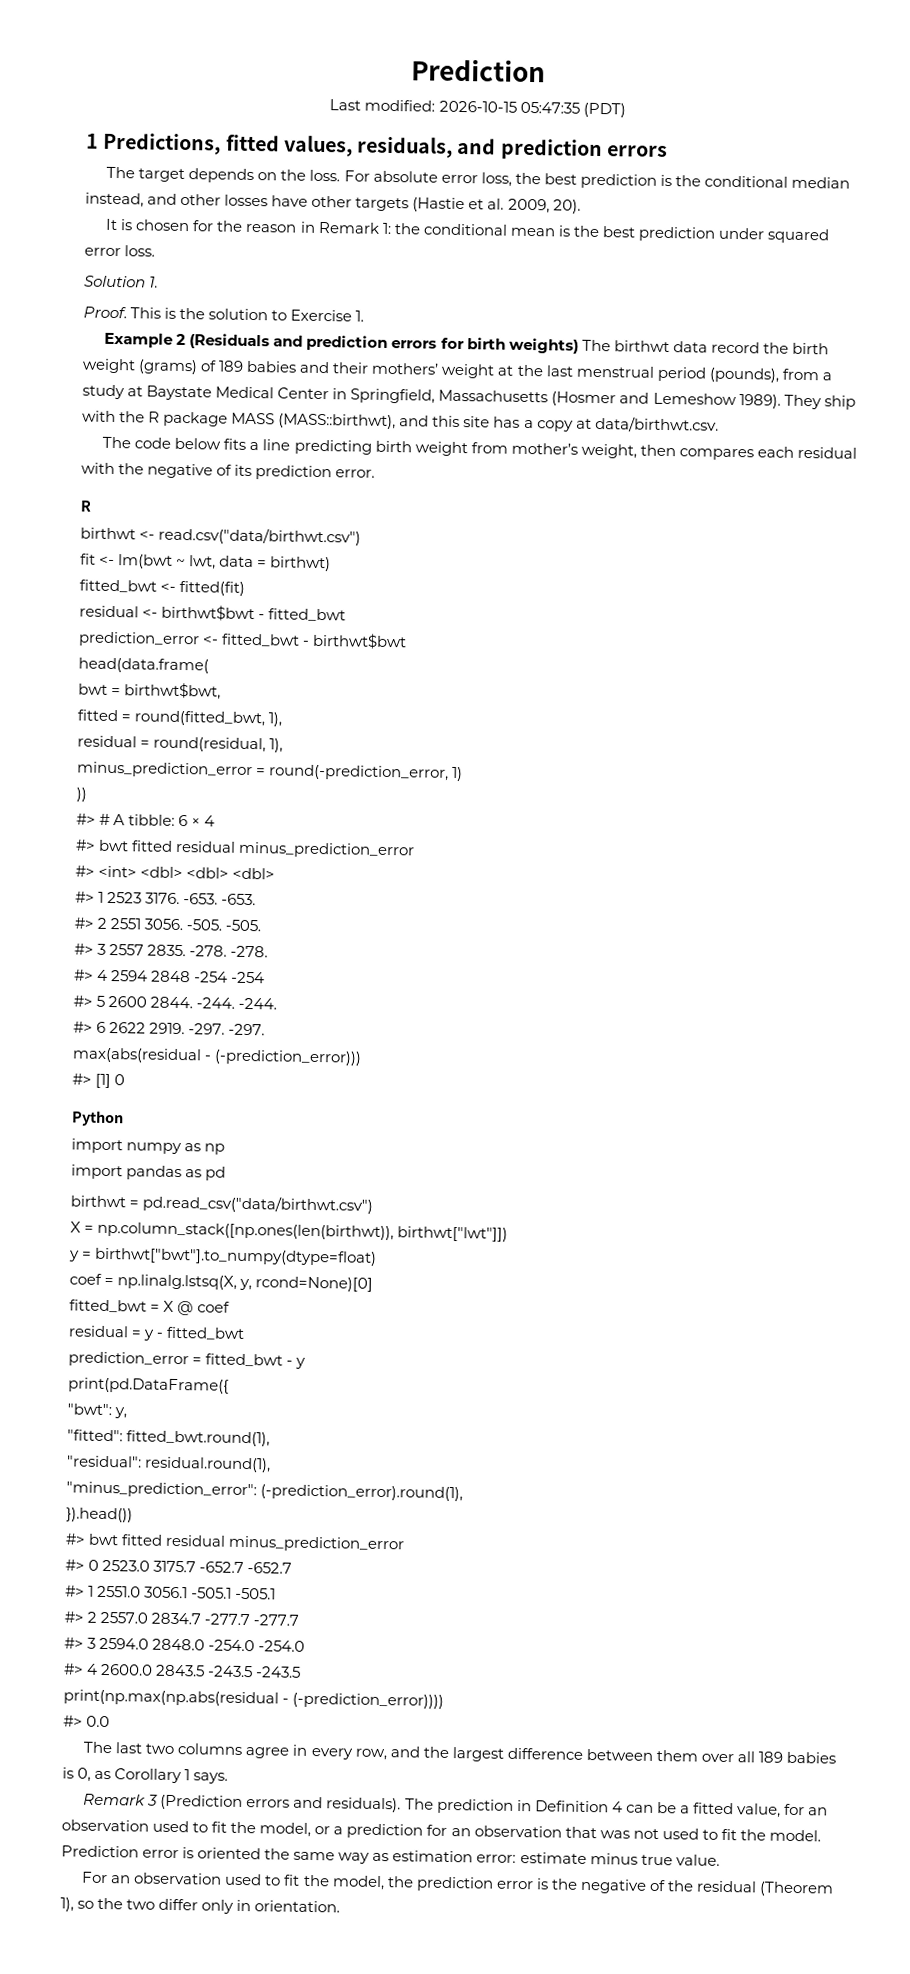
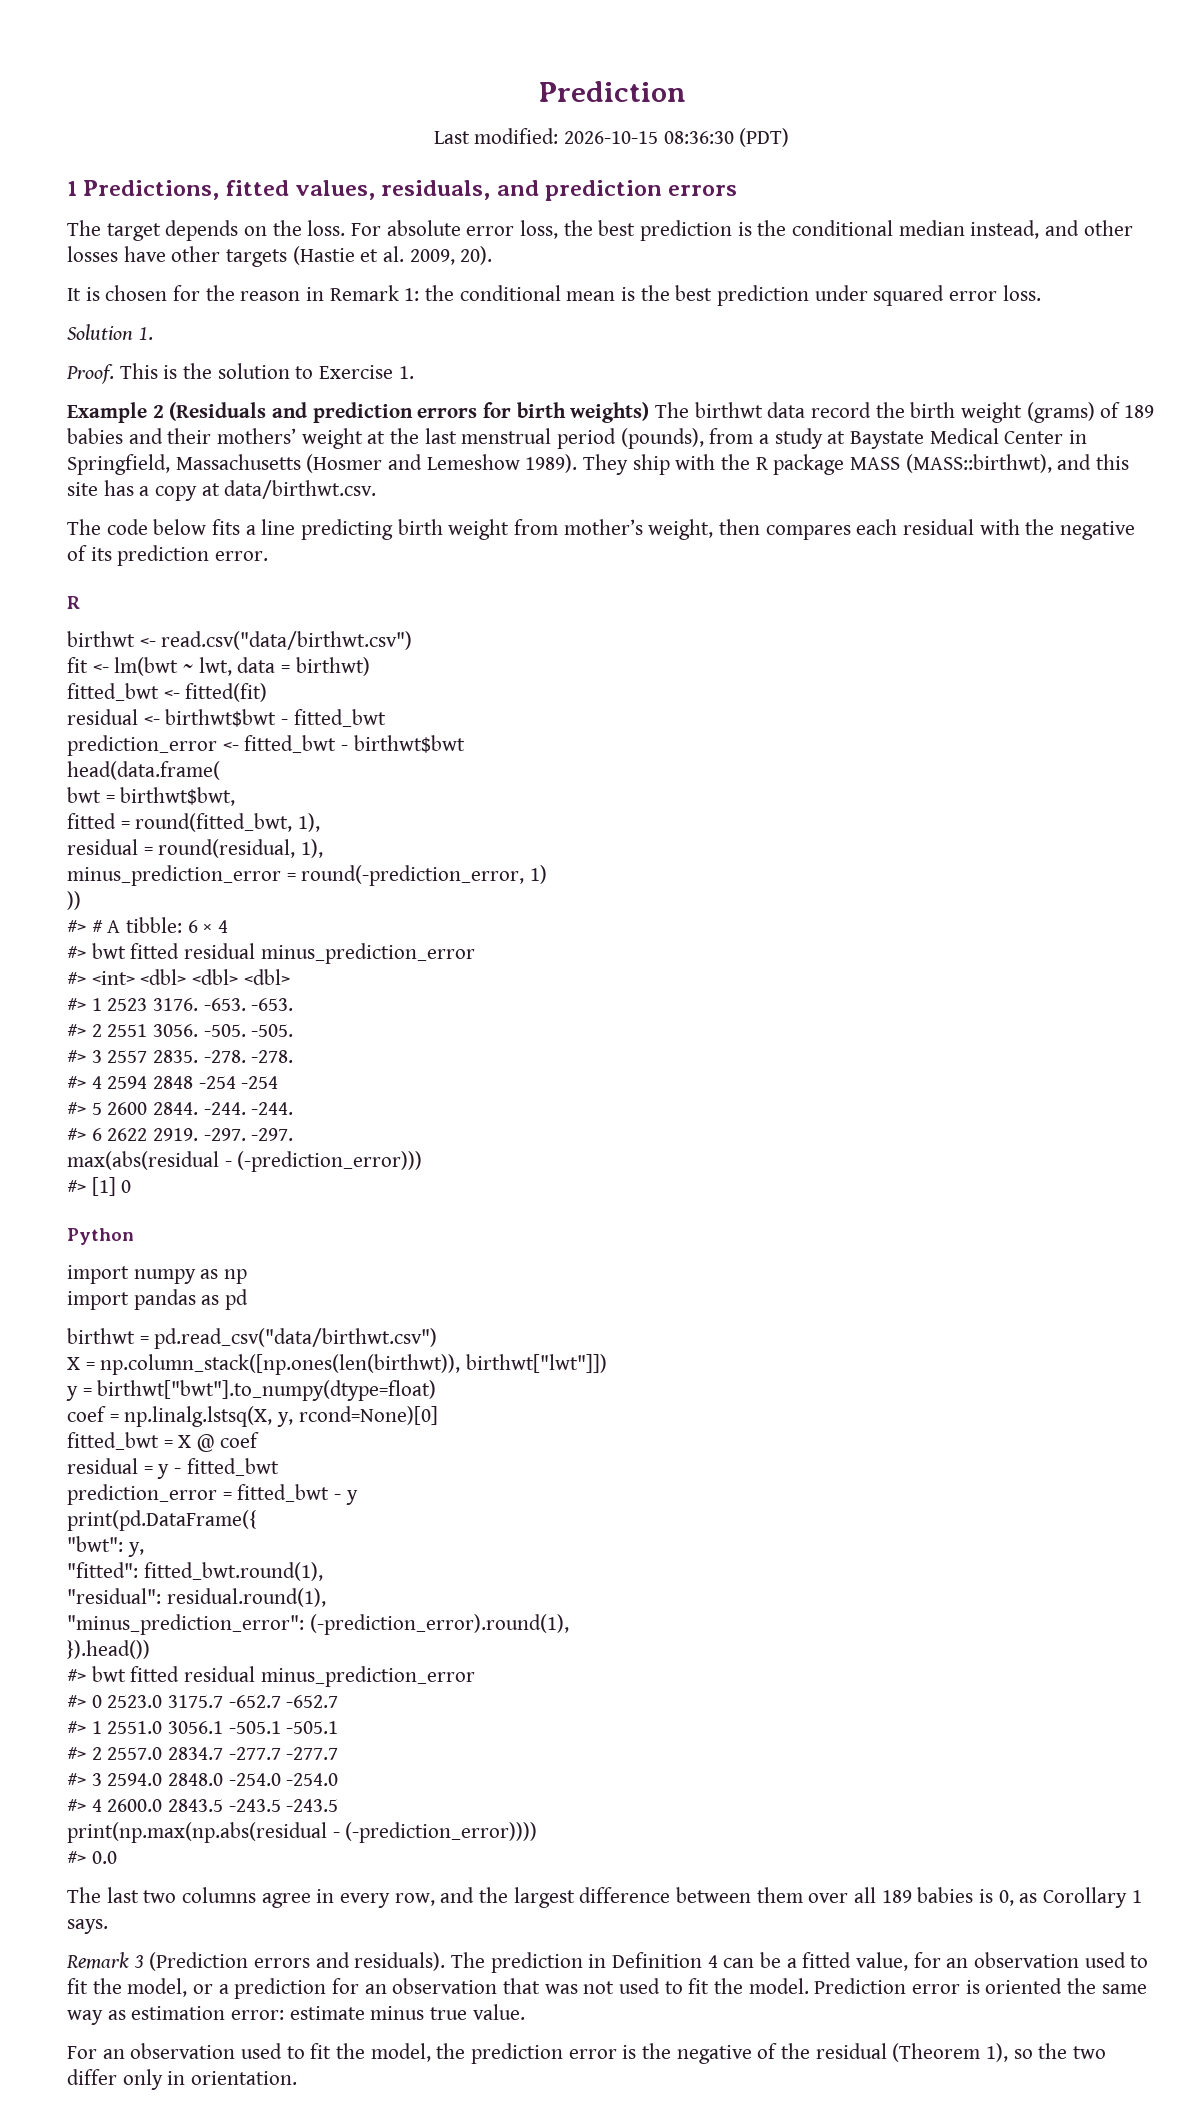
[519,101,580,114] 05:47:35 -> [663,131,734,144] 08:36:30

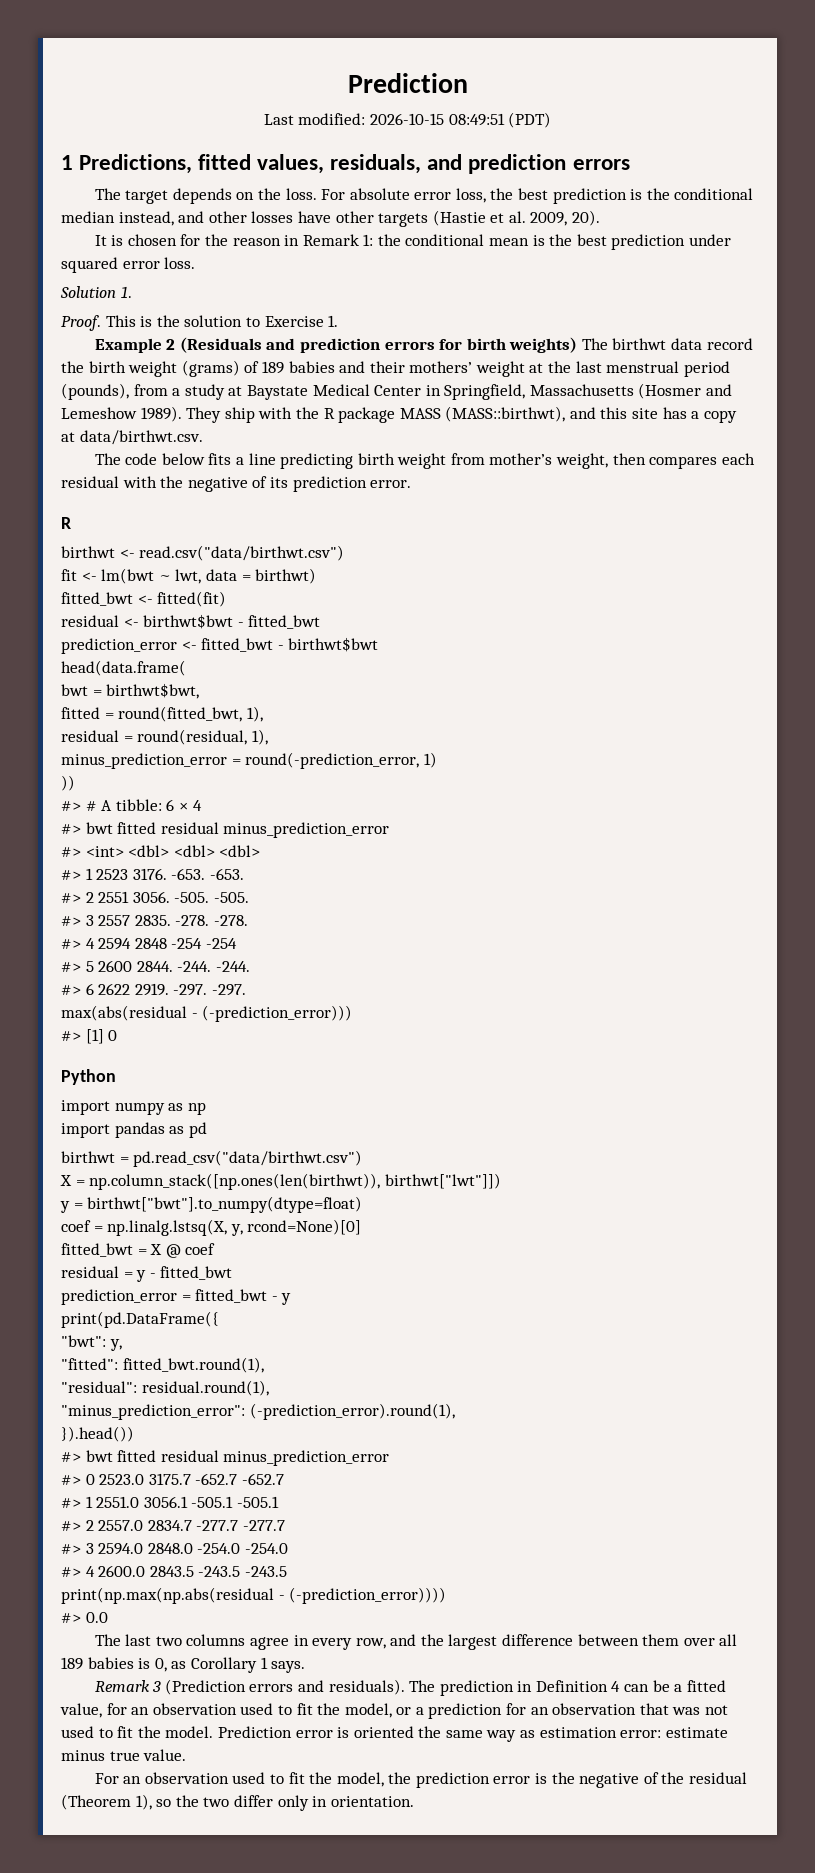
[663,131,734,144] 08:36:30 -> [448,113,505,126] 08:49:51

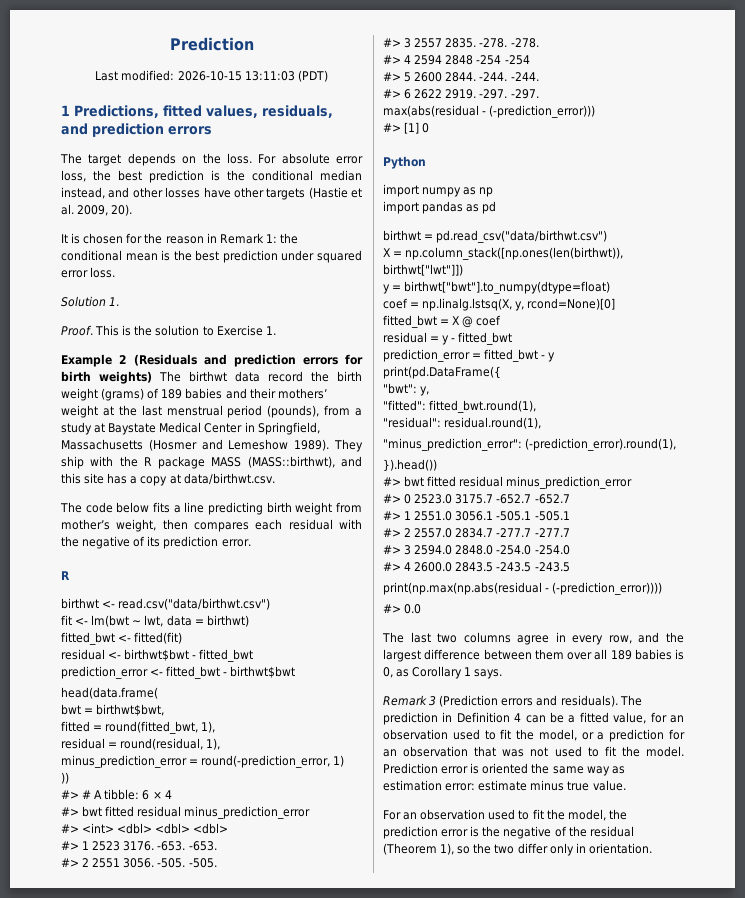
[448,113,505,126] 08:49:51 -> [244,71,295,81] 13:11:03

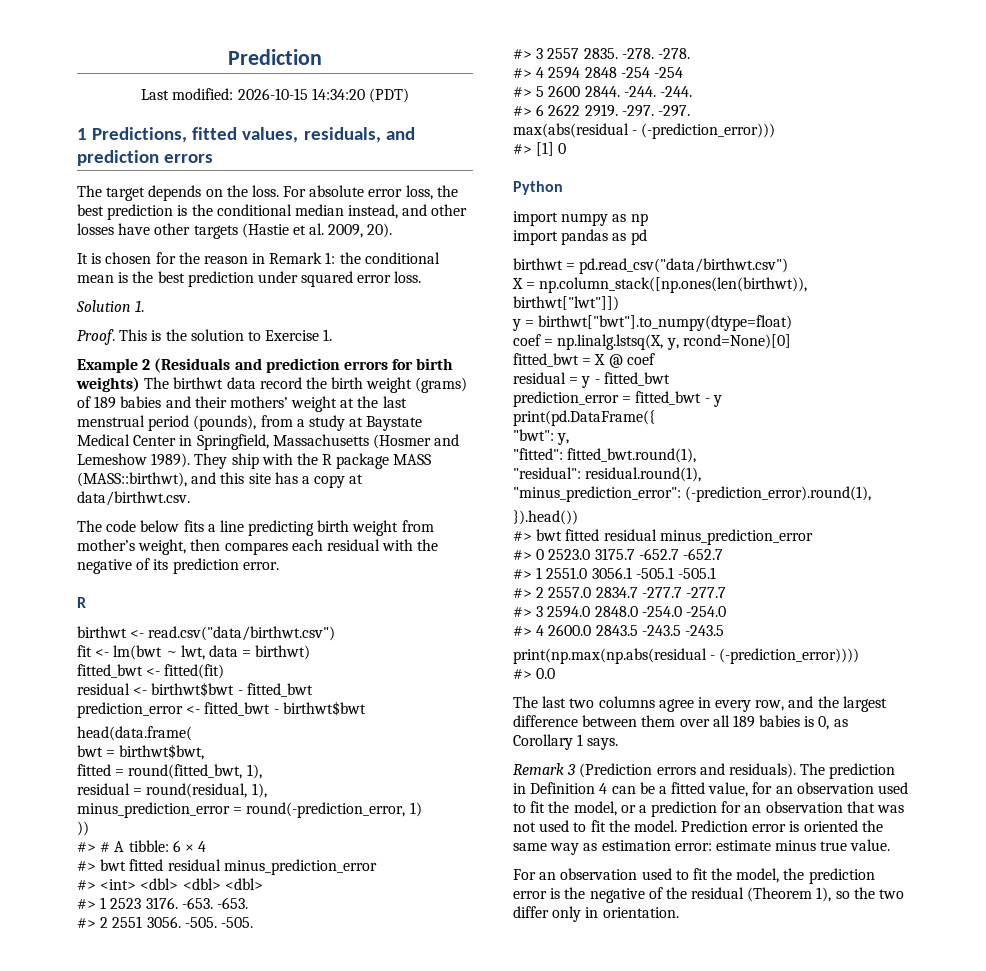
[244,71,295,81] 13:11:03 -> [311,88,365,100] 14:34:20

